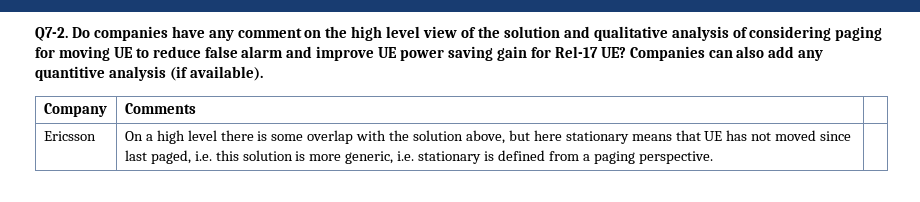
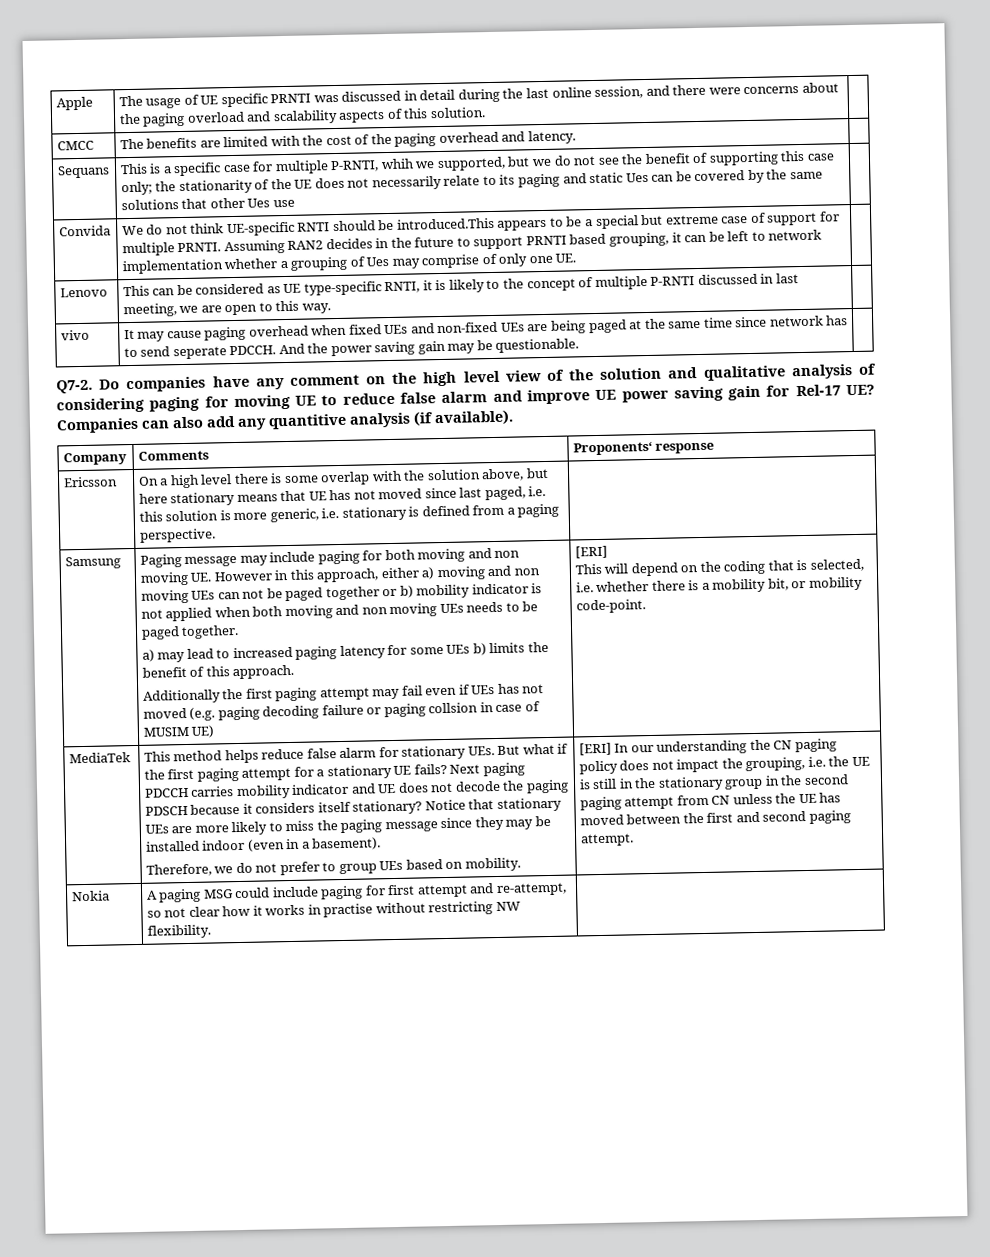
(35, 34) none -> [55,96,93,111] [118,82,839,109] [118,107,486,127] [56,140,94,151] [119,130,576,150] [56,165,110,179] [119,150,834,177] [120,169,823,196] [120,197,295,211] [58,225,111,237] [121,211,840,237] [121,229,823,257] [121,253,577,275] [59,287,108,298] [122,273,799,297] [122,300,331,318] [60,329,90,341] [123,315,849,342] [123,338,580,360] Apple | The usage of UE specific PRNTI was discussed in detail during the last online session, and there were concerns about the paging overload and scalability aspects of this solution. | // CMCC | The benefits are limited with the cost of the paging overhead and latency. | // Sequans | This is a specific case for multiple P-RNTI, whih we supported, but we do not see the benefit of supporting this case only; the stationarity of the UE does not necessarily relate to its paging and static Ues can be covered by the same solutions that other Ues use | // Convida | We do not think UE-specific RNTI should be introduced.This appears to be a special but extreme case of support for multiple PRNTI. Assuming RAN2 decides in the future to support PRNTI based grouping, it can be left to network implementation whether a grouping of Ues may comprise of only one UE. | // Lenovo | This can be considered as UE type-specific RNTI, it is likely to the concept of multiple P-RNTI discussed in last meeting, we are open to this way. | // vivo | It may cause paging overhead when fixed UEs and non-fixed UEs are being paged at the same time since network has to send seperate PDCCH. And the power saving gain may be questionable. | //
(196, 108) none -> [572,441,715,456] Proponents‘ response
(713, 157) none -> [64,556,121,570] [139,548,521,568] [139,565,540,586] [140,583,543,604] [140,601,539,622] [140,624,240,640] [141,641,549,663] [141,664,295,680] [142,683,545,704] [142,701,540,721] [142,725,216,738] [574,545,608,559] [574,558,864,577] [575,576,863,593] [575,599,646,614] [68,752,131,764] [143,743,569,764] [143,762,525,782] [144,779,569,800] [144,797,562,816] [144,815,551,836] [145,837,382,852] [145,857,521,877] [578,738,837,756] [578,756,870,775] [578,774,849,791] [579,792,842,811] [579,810,851,826] [580,833,634,847] [71,890,110,902] [146,882,567,903] [146,901,521,918] [146,924,211,939] // Samsung | Paging message may include paging for both moving and non moving UE. However in this approach, either a) moving and non moving UEs can not be paged together or b) mobility indicator is not applied when both moving and non moving UEs needs to be paged together. // a) may lead to increased paging latency for some UEs b) limits the benefit of this approach. // Additionally the first paging attempt may fail even if UEs has not moved (e.g. paging decoding failure or paging collsion in case of MUSIM UE) | [ERI] // This will depend on the coding that is selected, i.e. whether there is a mobility bit, or mobility code-point. // MediaTek | This method helps reduce false alarm for stationary UEs. But what if the first paging attempt for a stationary UE fails? Next paging PDCCH carries mobility indicator and UE does not decode the paging PDSCH because it considers itself stationary? Notice that stationary UEs are more likely to miss the paging message since they may be installed indoor (even in a basement). // Therefore, we do not prefer to group UEs based on mobility. | [ERI] In our understanding the CN paging policy does not impact the grouping, i.e. the UE is still in the stationary group in the second paging attempt from CN unless the UE has moved between the first and second paging attempt. // Nokia | A paging MSG could include paging for first attempt and re-attempt, so not clear how it works in practise without restricting NW flexibility. |

